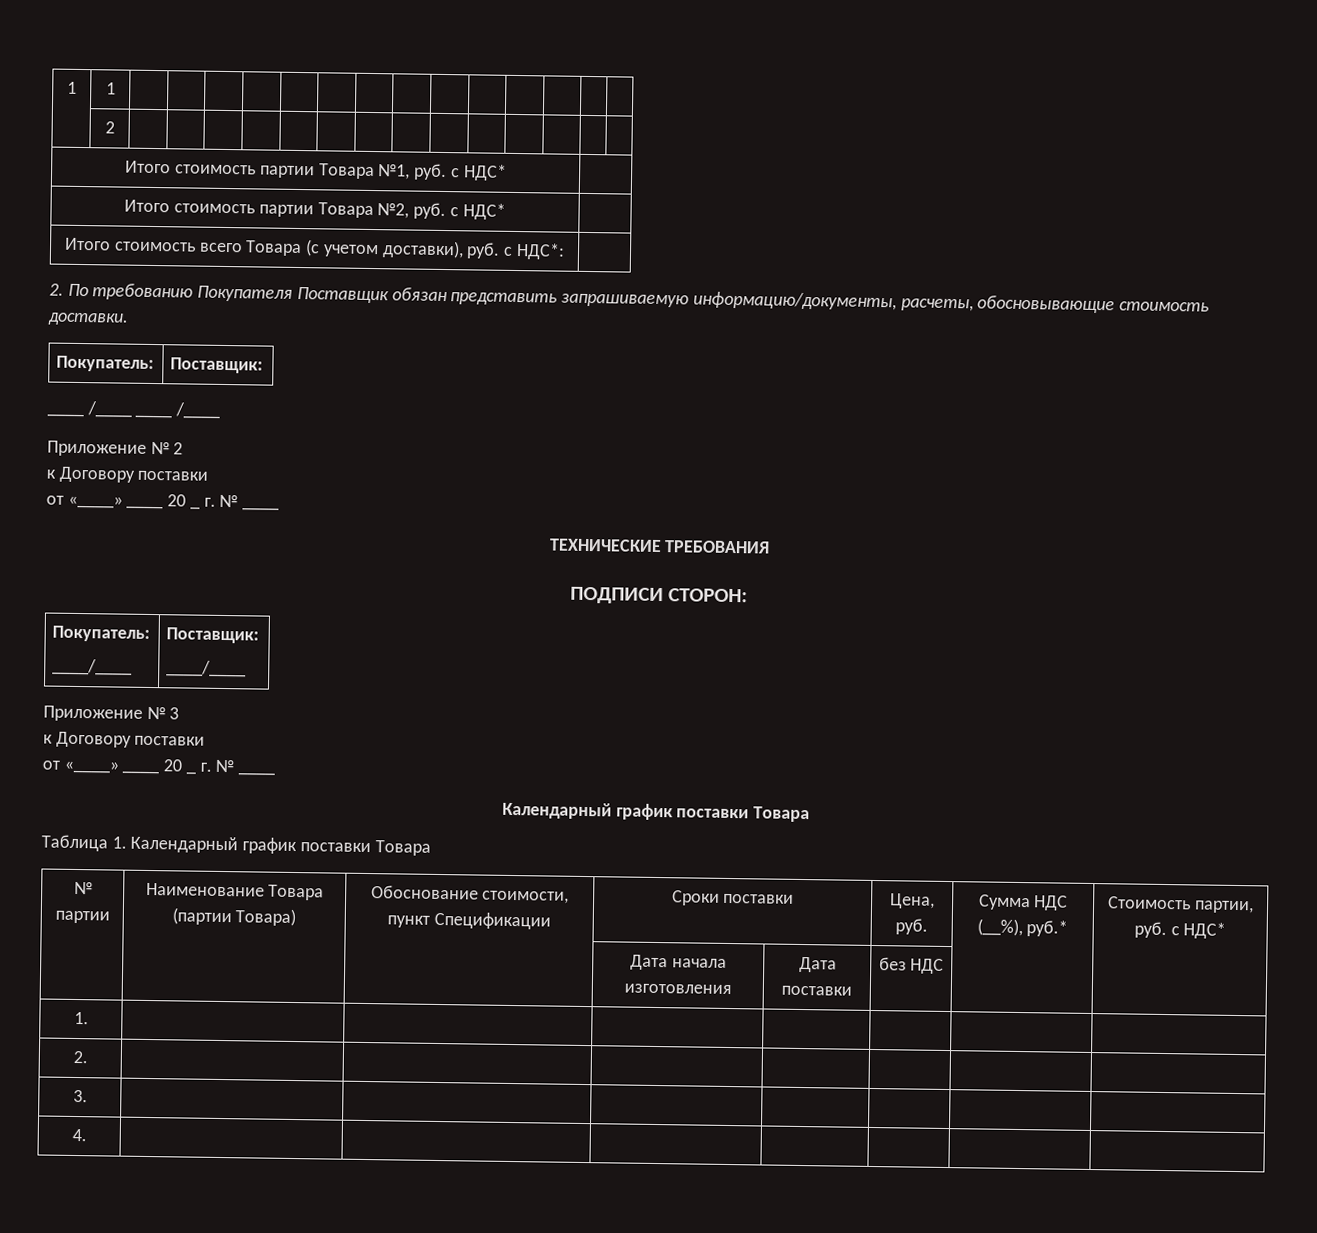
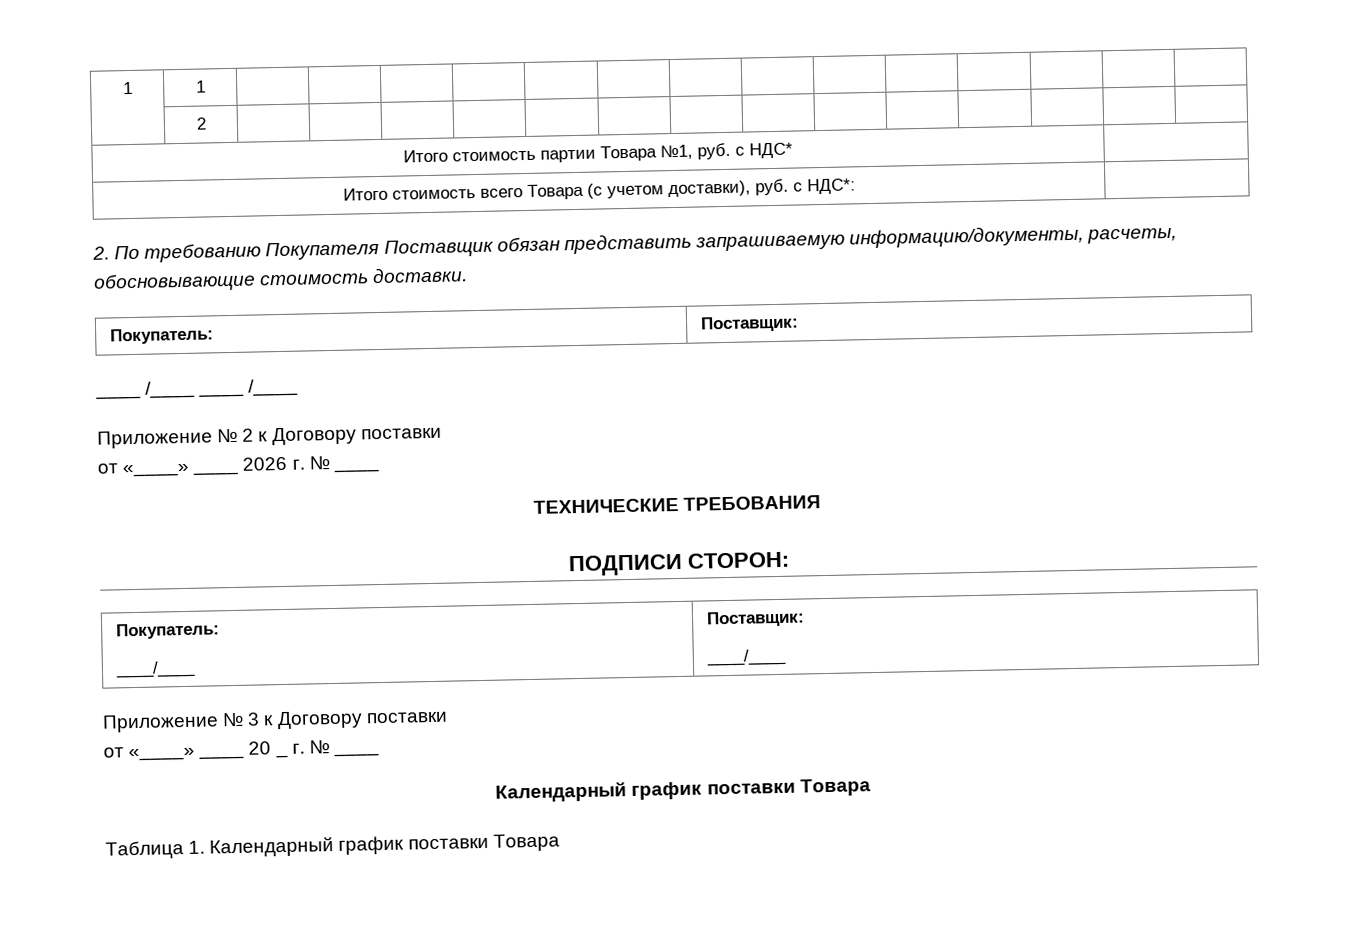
[124,199,506,220] // Итого стоимость партии Товара №2, руб. с НДС* | -> (793, 150) none
[46,466,209,483] [46,494,200,510] // к Договору поставки // от «____» ____ 20 _ -> [258,426,442,446] [97,456,288,478] к Договору поставки // от «____» ____ 2026
(180, 713) // -> (261, 719) none
[73,881,93,895] [54,910,110,924] [145,882,325,901] [171,907,297,927] [370,885,570,904] [387,911,551,930] [671,890,795,906] [889,893,935,909] [895,918,928,935] [977,894,1069,911] [976,918,1069,937] [1108,896,1254,914] [1133,921,1227,939] [630,954,727,971] [623,983,732,995] [798,956,837,973] [781,985,852,996] [878,957,945,974] [73,1011,89,1025] [72,1050,88,1064] [72,1089,88,1103] [71,1128,87,1142] // № партии | Наименование Товара (партии Товара) | Обоснование стоимости, пункт Спецификации | Сроки поставки | Цена, руб. | Сумма НДС (__%), руб.* | Стоимость партии, руб. с НДС* // | | | Дата начала изготовления | Дата поставки | без НДС | | // 1. | | | | | | | // 2. | | | | | | | // 3. | | | | | | | // 4. | | | | | | | -> (560, 842) none

